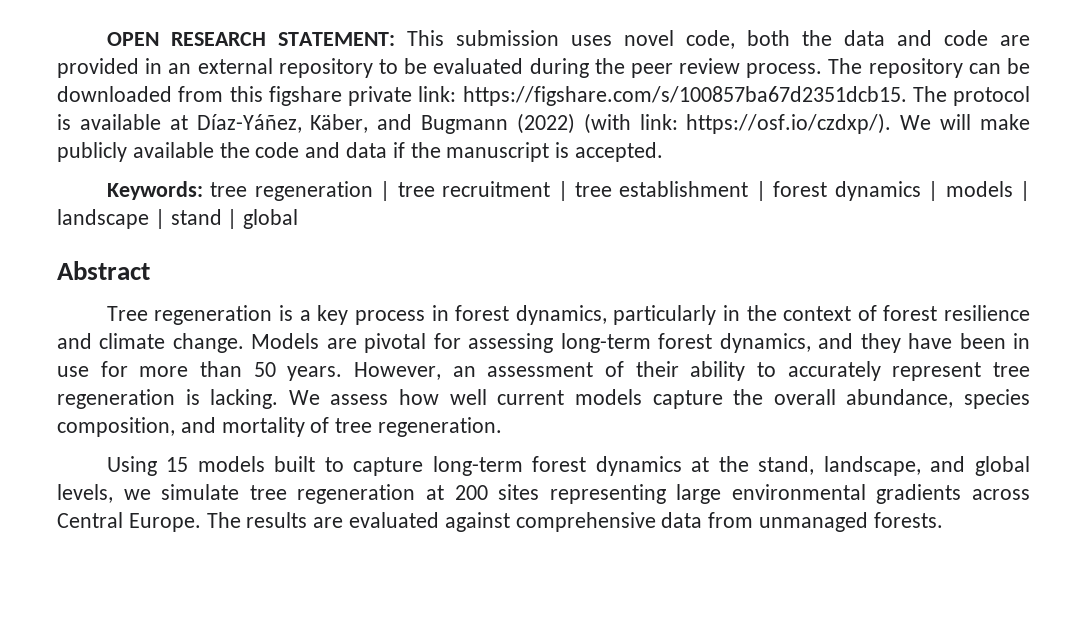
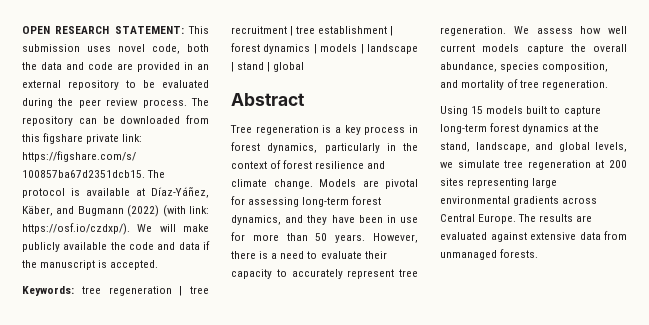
[452,361,746,381] an assessment of their ability -> [231,251,387,259] [231,269,272,279] there is a need to evaluate their capacity
[57,389,279,409] regeneration is lacking. -> [440,26,506,36] regeneration.
[515,512,656,532] comprehensive -> [530,232,576,240] extensive

